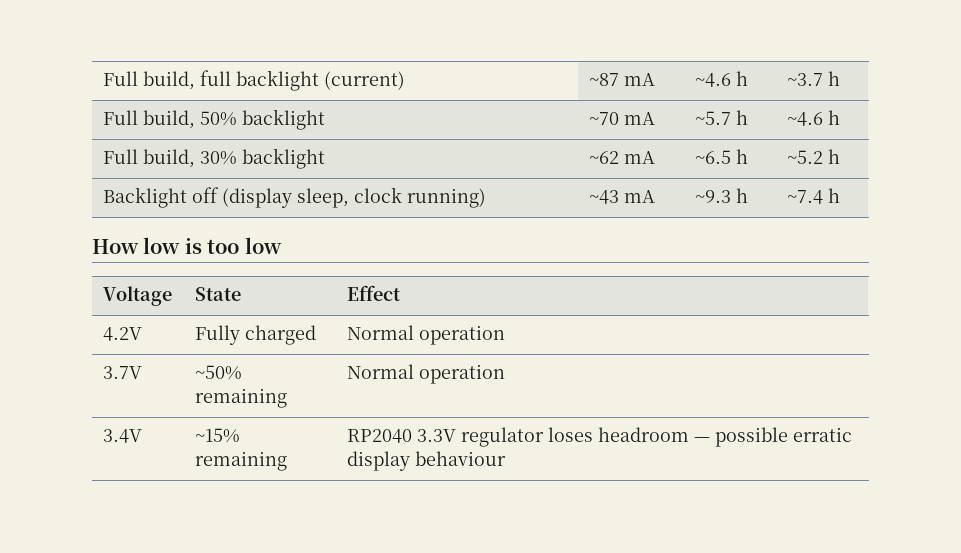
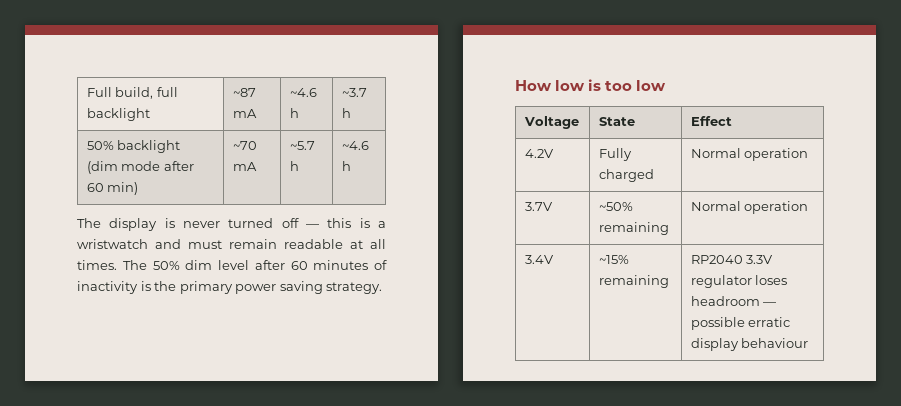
[324,71,406,90] (current) -> (150, 114) none
[103,110,196,129] Full build, -> (351, 113) none
(326, 119) none -> [86,161,194,174] [86,182,139,195] (dim mode after 60 min)
[103,148,326,169] [589,151,656,164] [695,149,749,164] [787,149,841,164] [103,187,487,208] [589,190,656,204] [695,188,749,203] [787,188,841,204] // Full build, 30% backlight | ~62 mA | ~6.5 h | ~5.2 h // Backlight off (display sleep, clock running) | ~43 mA | ~9.3 h | ~7.4 h -> [77,218,386,231] [77,239,386,249] [77,260,387,270] [77,281,383,294] // The display is never turned off — this is a wristwatch and must remain readable at all times. The 50% dim level after 60 minutes of inactivity is the primary power saving strategy.

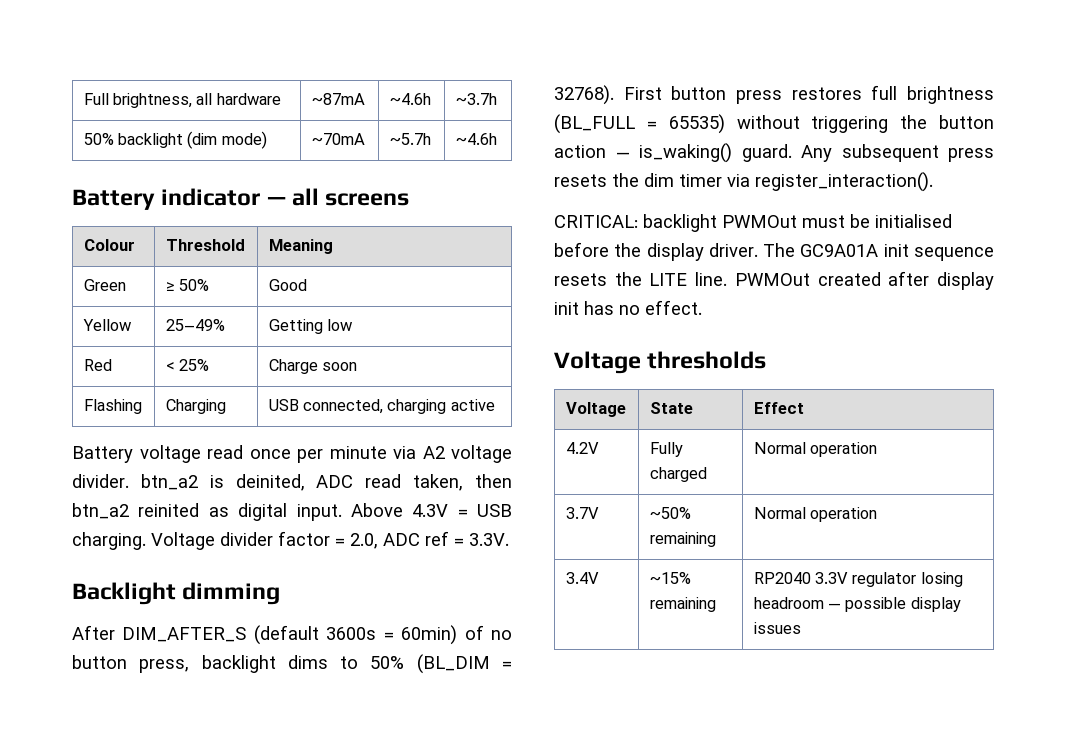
[115,87,178,99] [86,108,150,121] [232,88,256,97] [232,109,257,118] [289,88,317,97] [289,108,299,118] [341,88,367,97] [341,108,351,118] [86,140,181,153] [86,161,194,174] [86,182,139,195] [232,141,257,150] [232,162,257,171] [289,141,315,150] [289,161,299,171] [341,141,369,150] [341,161,351,171] [77,218,386,231] [77,239,386,249] [77,260,387,270] [77,281,383,294] [515,79,667,91] build, full backlight | ~87 mA | ~4.6 h | ~3.7 h // 50% backlight (dim mode after 60 min) | ~70 mA | ~5.7 h | ~4.6 h // The display is never turned off — this is a wristwatch and must remain readable at all times. The 50% dim level after 60 minutes of inactivity is the primary power saving strategy. // How low is too low -> [113,93,281,108] [311,93,365,105] [389,93,431,105] [455,93,497,105] [83,131,267,149] [311,133,365,145] [389,133,431,145] [455,133,497,145] [72,188,410,210] [83,239,135,251] [165,239,245,251] [268,239,333,254] [83,279,126,291] [165,279,210,291] [268,279,307,291] [82,319,132,331] [165,319,225,331] [268,319,354,334] [83,359,112,371] [165,359,210,371] [268,359,358,374] [83,399,142,414] [165,399,226,414] [268,399,495,414] [72,445,512,463] [72,474,512,491] [72,503,512,521] [72,531,509,550] [72,582,281,605] [72,625,512,645] [72,654,512,674] [554,85,994,105] [554,114,994,134] [554,143,994,163] [554,172,933,192] [554,214,952,232] [554,242,994,261] [554,271,994,290] [554,300,702,315] [554,351,767,374] brightness, all hardware | ~87mA | ~4.6h | ~3.7h // 50% backlight (dim mode) | ~70mA | ~5.7h | ~4.6h // Battery indicator — all screens // Colour | Threshold | Meaning // Green | ≥ 50% | Good // Yellow | 25–49% | Getting low // Red | < 25% | Charge soon // Flashing | Charging | USB connected, charging active // Battery voltage read once per minute via A2 voltage divider. btn_a2 is deinited, ADC read taken, then btn_a2 reinited as digital input. Above 4.3V = USB charging. Voltage divider factor = 2.0, ADC ref = 3.3V. // Backlight dimming // After DIM_AFTER_S (default 3600s = 60min) of no button press, backlight dims to 50% (BL_DIM = 32768). First button press restores full brightness (BL_FULL = 65535) without triggering the button action — is_waking() guard. Any subsequent press resets the dim timer via register_interaction(). // CRITICAL: backlight PWMOut must be initialised before the display driver. The GC9A01A init sequence resets the LITE line. PWMOut created after display init has no effect. // Voltage thresholds
[755,275,788,285] loses -> [920,572,963,587] losing
[748,317,791,327] [690,338,809,351] erratic display behaviour -> [910,597,961,612] [753,622,801,634] display issues

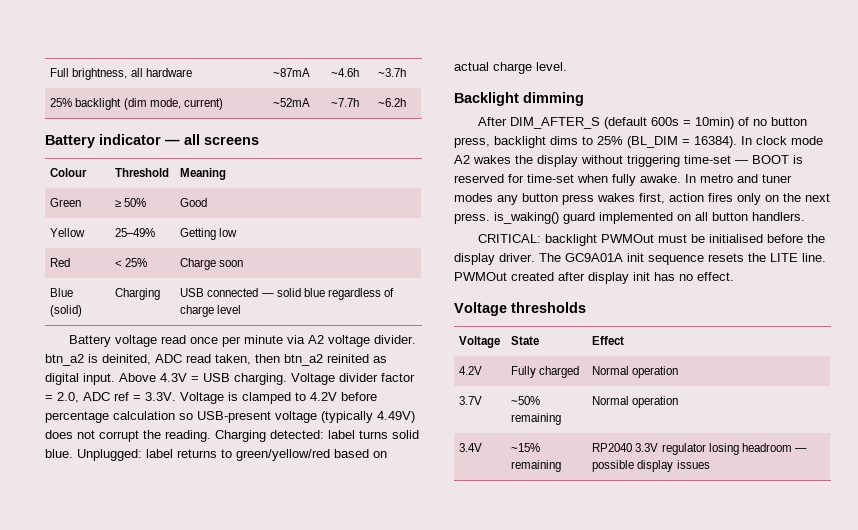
[83,133,114,145] 50% -> [50,98,73,107] 25%
[221,131,267,149] [311,133,365,145] [389,133,431,145] [455,133,497,145] mode) | ~70mA | ~5.7h | ~4.6h -> [149,98,223,110] [273,98,311,107] [331,98,360,107] [378,98,407,107] mode, current) | ~52mA | ~7.7h | ~6.2h
[83,399,142,414] Flashing -> [50,288,74,297] [50,305,83,317] Blue (solid)
[303,399,495,414] connected, charging active -> [207,288,394,300] [180,305,242,317] connected — solid blue regardless of charge level
(509, 539) none -> [180,392,377,404] [45,411,415,423] [45,430,419,442] [45,449,387,461] [454,62,567,74] Voltage is clamped to 4.2V before percentage calculation so USB-present voltage (typically 4.49V) does not corrupt the reading. Charging detected: label turns solid blue. Unplugged: label returns to green/yellow/red based on actual charge level.
[326,625,458,645] 3600s = 60min) -> [651,117,735,129] 600s = 10min)
[370,656,405,669] 50% -> [597,136,623,145] 25%
[554,85,994,105] [554,114,994,134] [554,143,994,163] [554,172,933,192] 32768). First button press restores full brightness (BL_FULL = 65535) without triggering the button action — is_waking() guard. Any subsequent press resets the dim timer via register_interaction(). -> [694,136,823,148] [454,155,803,167] [454,174,792,186] [454,193,830,205] [454,212,805,224] 16384). In clock mode A2 wakes the display without triggering time-set — BOOT is reserved for time-set when fully awake. In metro and tuner modes any button press wakes first, action fires only on the next press. is_waking() guard implemented on all button handlers.

